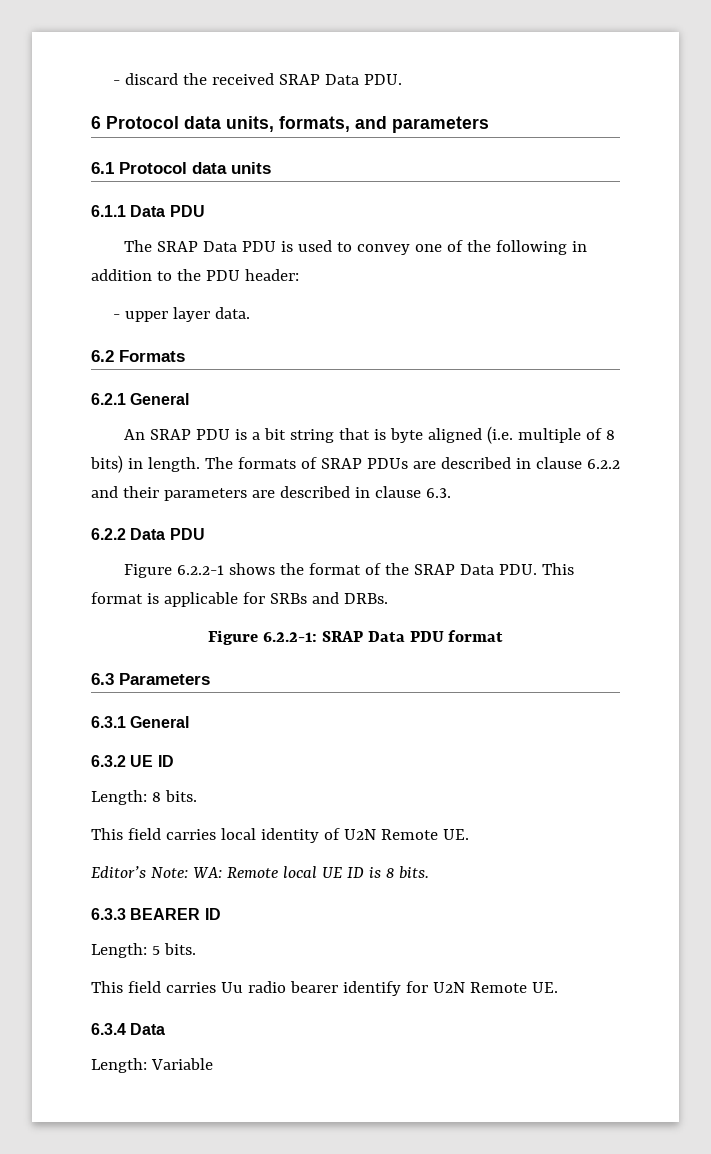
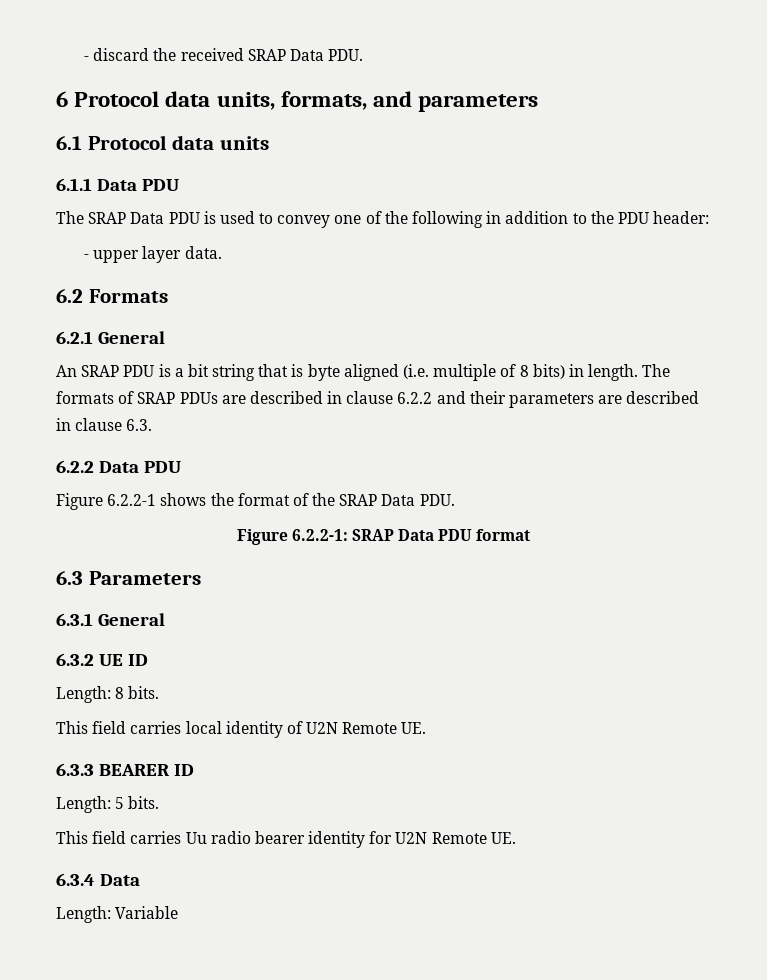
[542,563,575,575] [91,592,388,607] This format is applicable for SRBs and DRBs. -> (455, 500) none
[91,866,429,879] // Editor’s Note: WA: Remote local UE ID is 8 bits. -> (427, 728) none
[342,981,401,996] identify -> [308,831,366,848] identity

